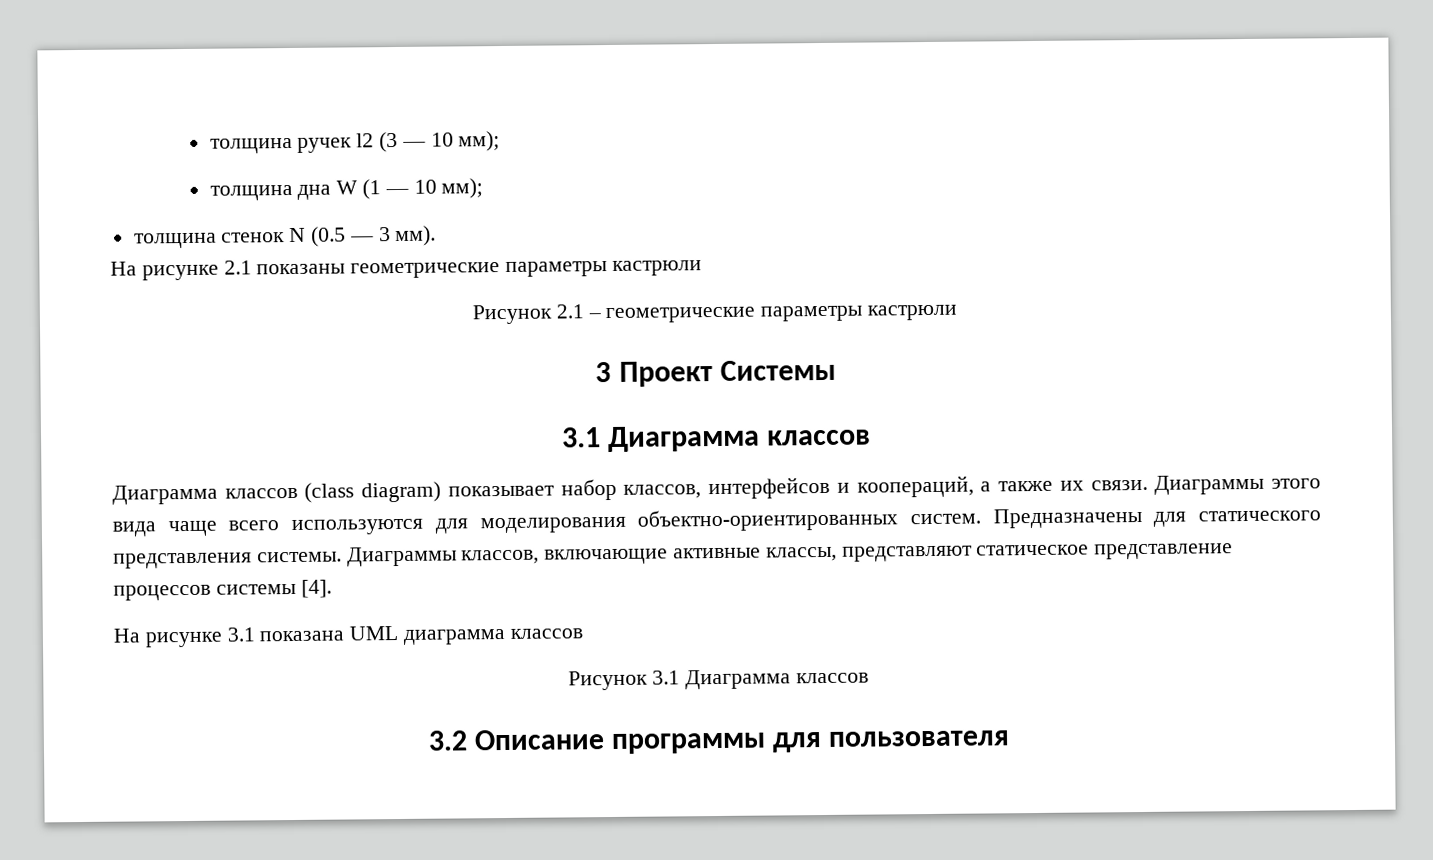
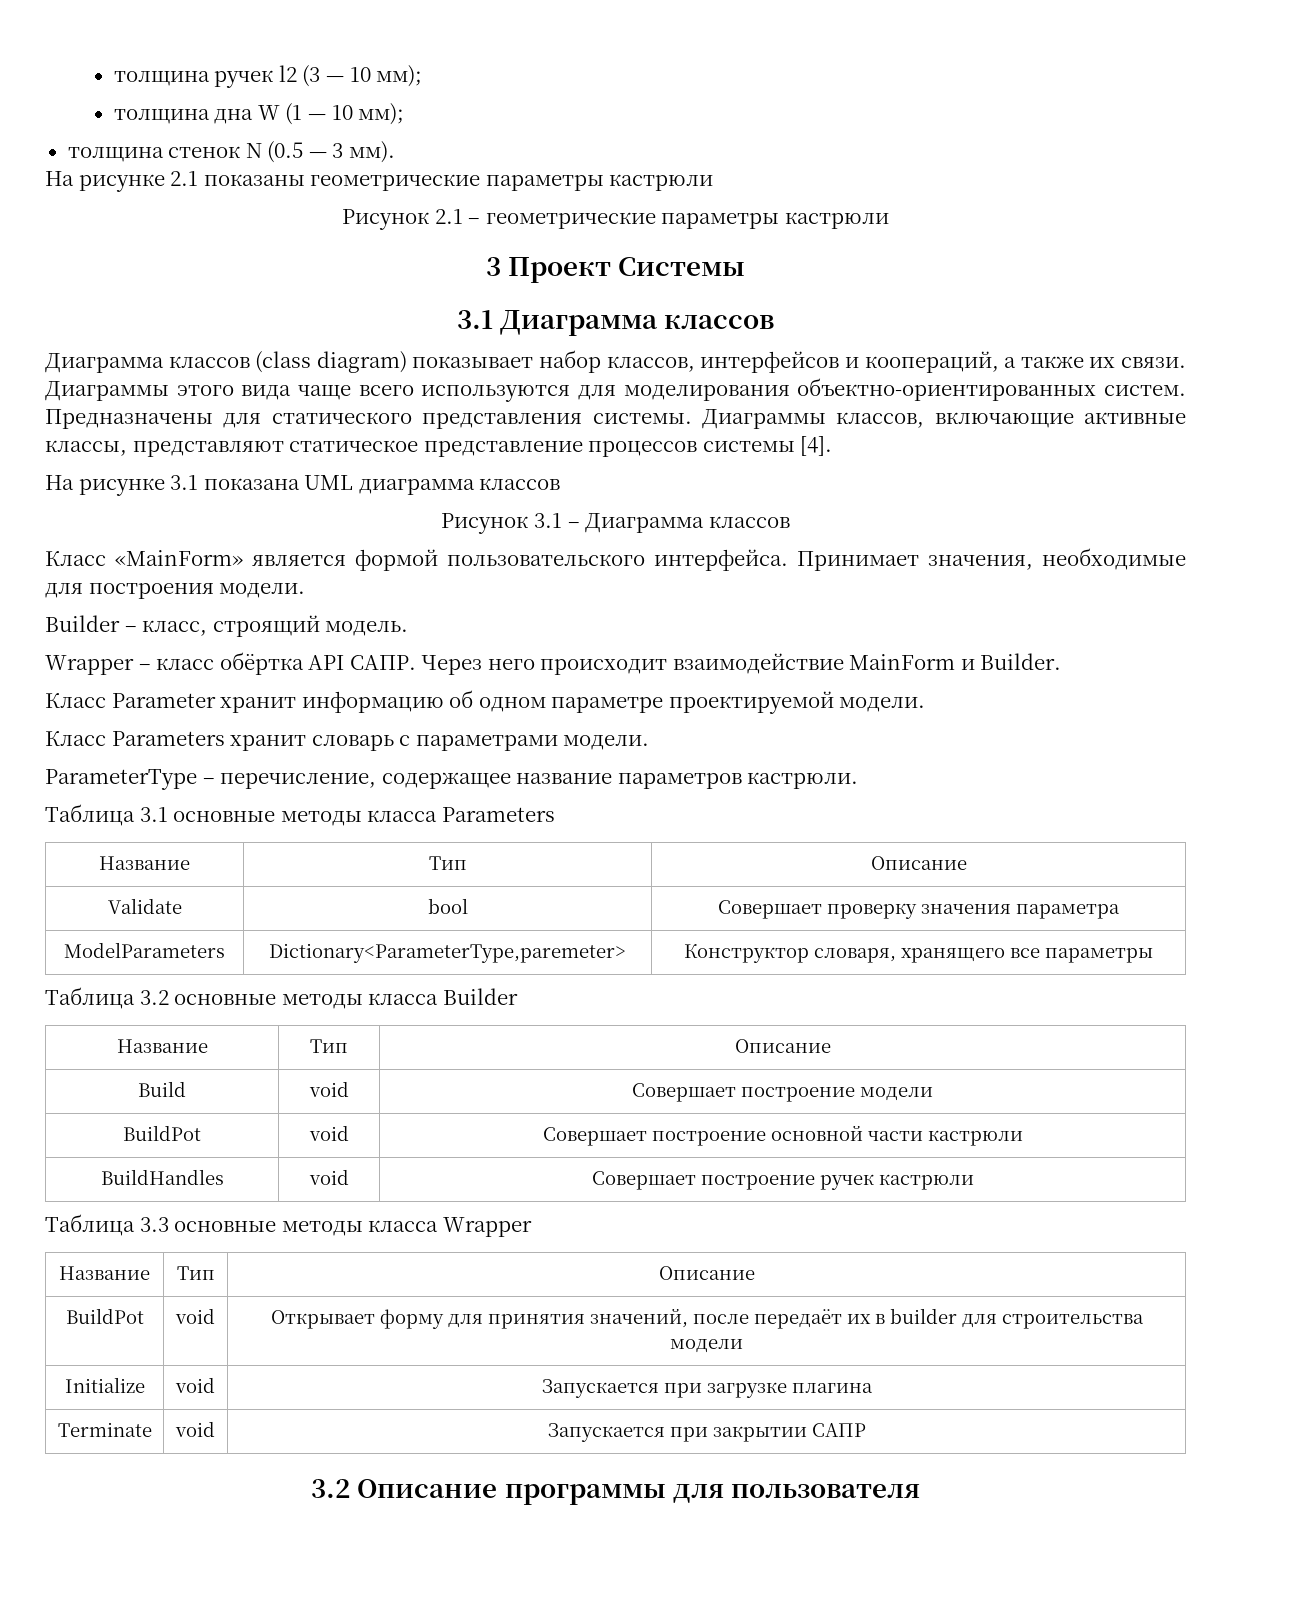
[684,669,869,690] Диаграмма классов -> [567,513,790,533] [45,548,1186,571] [45,583,306,599] [45,615,409,637] [45,652,1062,675] [45,690,926,714] [45,731,650,751] [45,769,859,790] [45,804,555,826] [99,856,190,870] [428,856,467,870] [870,856,967,870] [107,898,182,914] [427,898,468,914] [718,900,1120,919] [63,942,225,958] [269,943,626,963] [684,944,1153,963] [45,987,518,1009] [116,1039,208,1053] [310,1039,348,1053] [734,1039,831,1053] [138,1081,186,1097] [308,1081,349,1097] [632,1083,933,1102] [123,1125,201,1141] [308,1125,349,1141] [542,1125,1023,1146] [100,1169,224,1185] [308,1169,349,1185] [591,1171,974,1190] [45,1214,532,1237] [59,1266,150,1280] [176,1266,215,1280] [658,1266,755,1280] [65,1308,144,1324] [175,1308,215,1324] [270,1308,1144,1329] [670,1339,743,1353] [64,1377,145,1393] [175,1377,215,1393] [541,1379,873,1398] [57,1422,152,1437] [175,1421,215,1437] [547,1423,866,1442] – Диаграмма классов // Класс «MainForm» является формой пользовательского интерфейса. Принимает значения, необходимые для построения модели. // Builder – класс, строящий модель. // Wrapper – класс обёртка API САПР. Через него происходит взаимодействие MainForm и Builder. // Класс Parameter хранит информацию об одном параметре проектируемой модели. // Класс Parameters хранит словарь с параметрами модели. // ParameterType – перечисление, содержащее название параметров кастрюли. // Таблица 3.1 основные методы класса Parameters // Название | Тип | Описание // Validate | bool | Совершает проверку значения параметра // ModelParameters | Dictionary<ParameterType,paremeter> | Конструктор словаря, хранящего все параметры // Таблица 3.2 основные методы класса Builder // Название | Тип | Описание // Build | void | Совершает построение модели // BuildPot | void | Совершает построение основной части кастрюли // BuildHandles | void | Совершает построение ручек кастрюли // Таблица 3.3 основные методы класса Wrapper // Название | Тип | Описание // BuildPot | void | Открывает форму для принятия значений, после передаёт их в builder для строительства модели // Initialize | void | Запускается при загрузке плагина // Terminate | void | Запускается при закрытии САПР

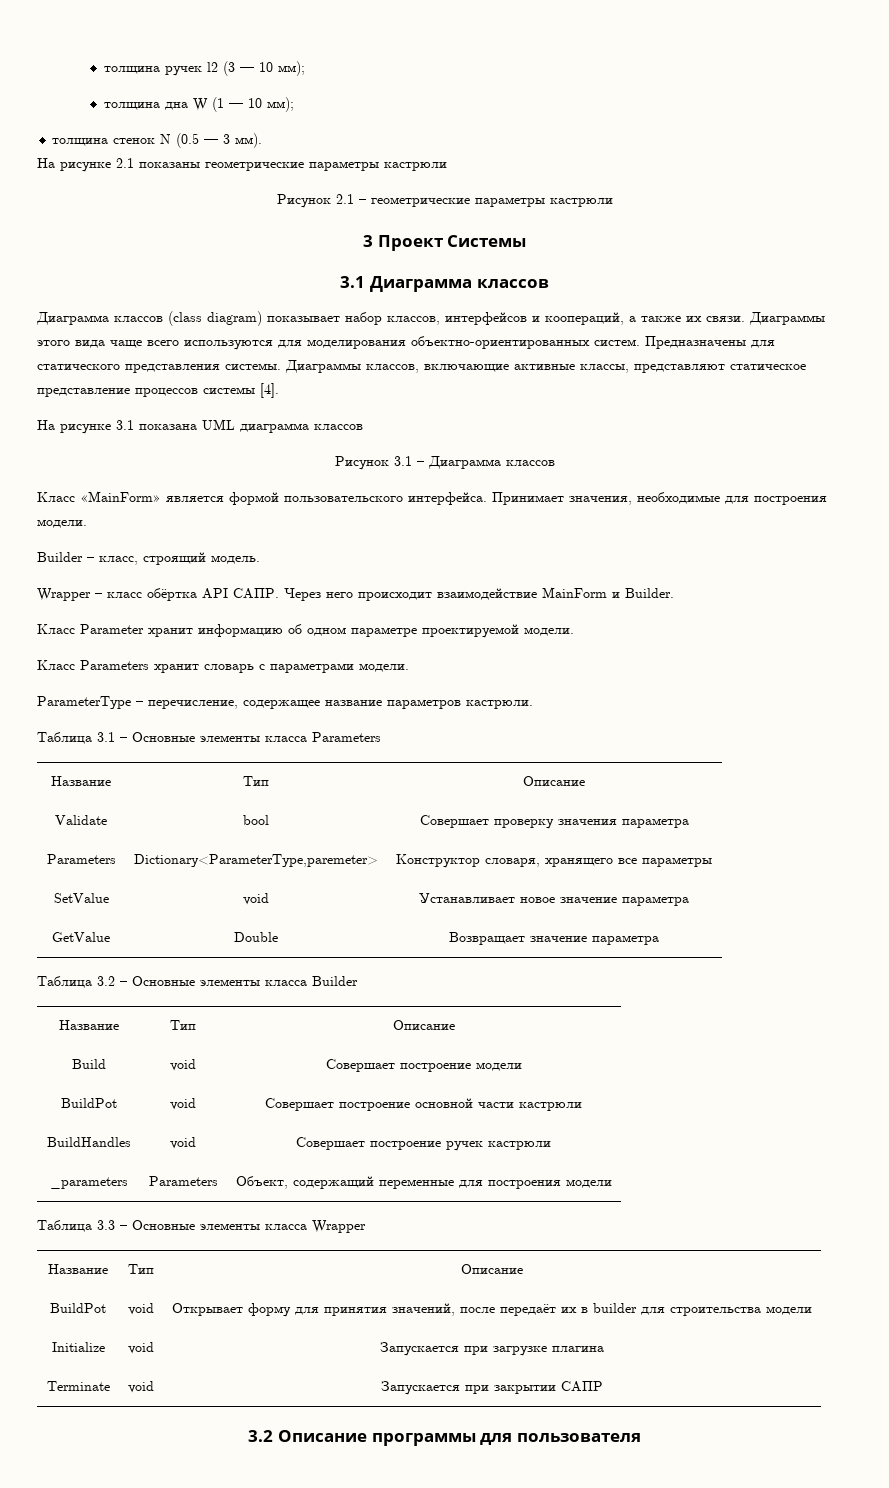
[173,811,362,826] основные методы -> [120,732,260,742] – Основные элементы
[63,942,225,958] ModelParameters -> [46,854,116,864] Parameters
(1153, 955) none -> [53,893,109,903] [242,893,269,905] [419,893,689,906] [52,932,110,942] [233,932,278,942] [449,932,659,945] // SetValue | void | Устанавливает новое значение параметра // GetValue | Double | Возвращает значение параметра
[174,994,363,1009] основные методы -> [120,976,260,986] – Основные элементы
(974, 1182) none -> [49,1177,128,1189] [148,1176,218,1186] [235,1176,612,1189] // _parameters | Parameters | Объект, содержащий переменные для построения модели
[174,1221,363,1236] основные методы -> [120,1220,260,1230] – Основные элементы

